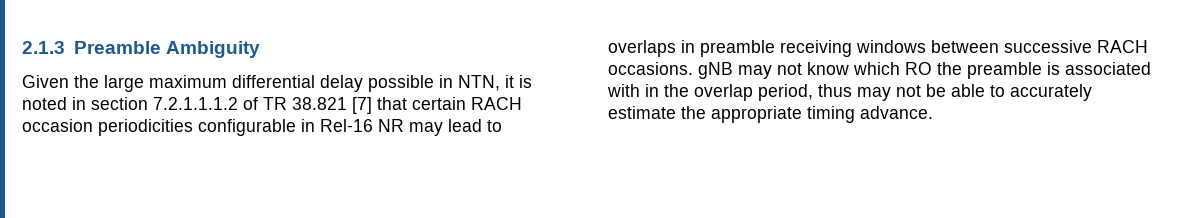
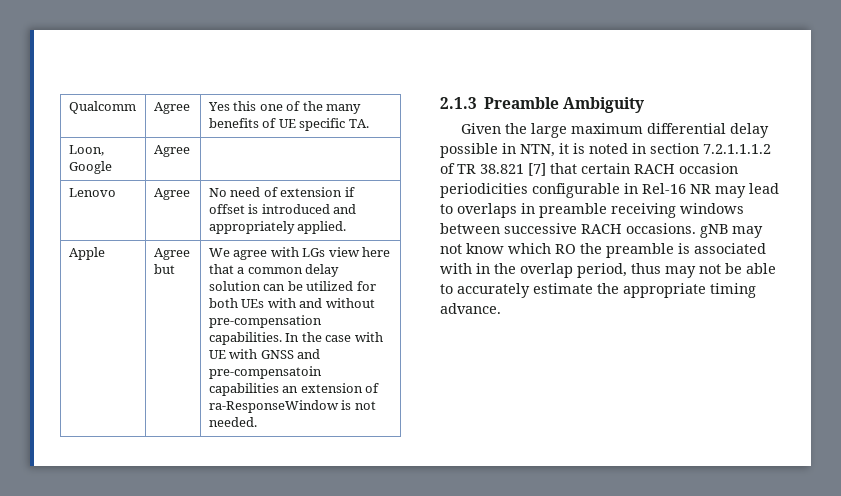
(22, 47) none -> [68,101,136,114] [153,102,190,114] [207,101,362,114] [208,118,369,131] [68,145,104,156] [68,161,112,174] [153,145,190,157] [68,188,116,197] [153,188,190,200] [208,187,355,197] [208,204,357,214] [208,221,347,234] [68,247,105,260] [153,248,190,260] [153,264,175,274] [208,247,391,260] [208,264,340,277] [208,281,376,291] [208,298,375,308] [208,315,322,328] [208,332,383,345] [208,349,321,359] [208,366,322,379] [208,383,380,396] [208,400,376,413] [208,417,257,427] Qualcomm | Agree | Yes this one of the many benefits of UE specific TA. // Loon, Google | Agree | // Lenovo | Agree | No need of extension if offset is introduced and appropriately applied. // Apple | Agree but | We agree with LGs view here that a common delay solution can be utilized for both UEs with and without pre-compensation capabilities. In the case with UE with GNSS and pre-compensatoin capabilities an extension of ra-ResponseWindow is not needed. //

